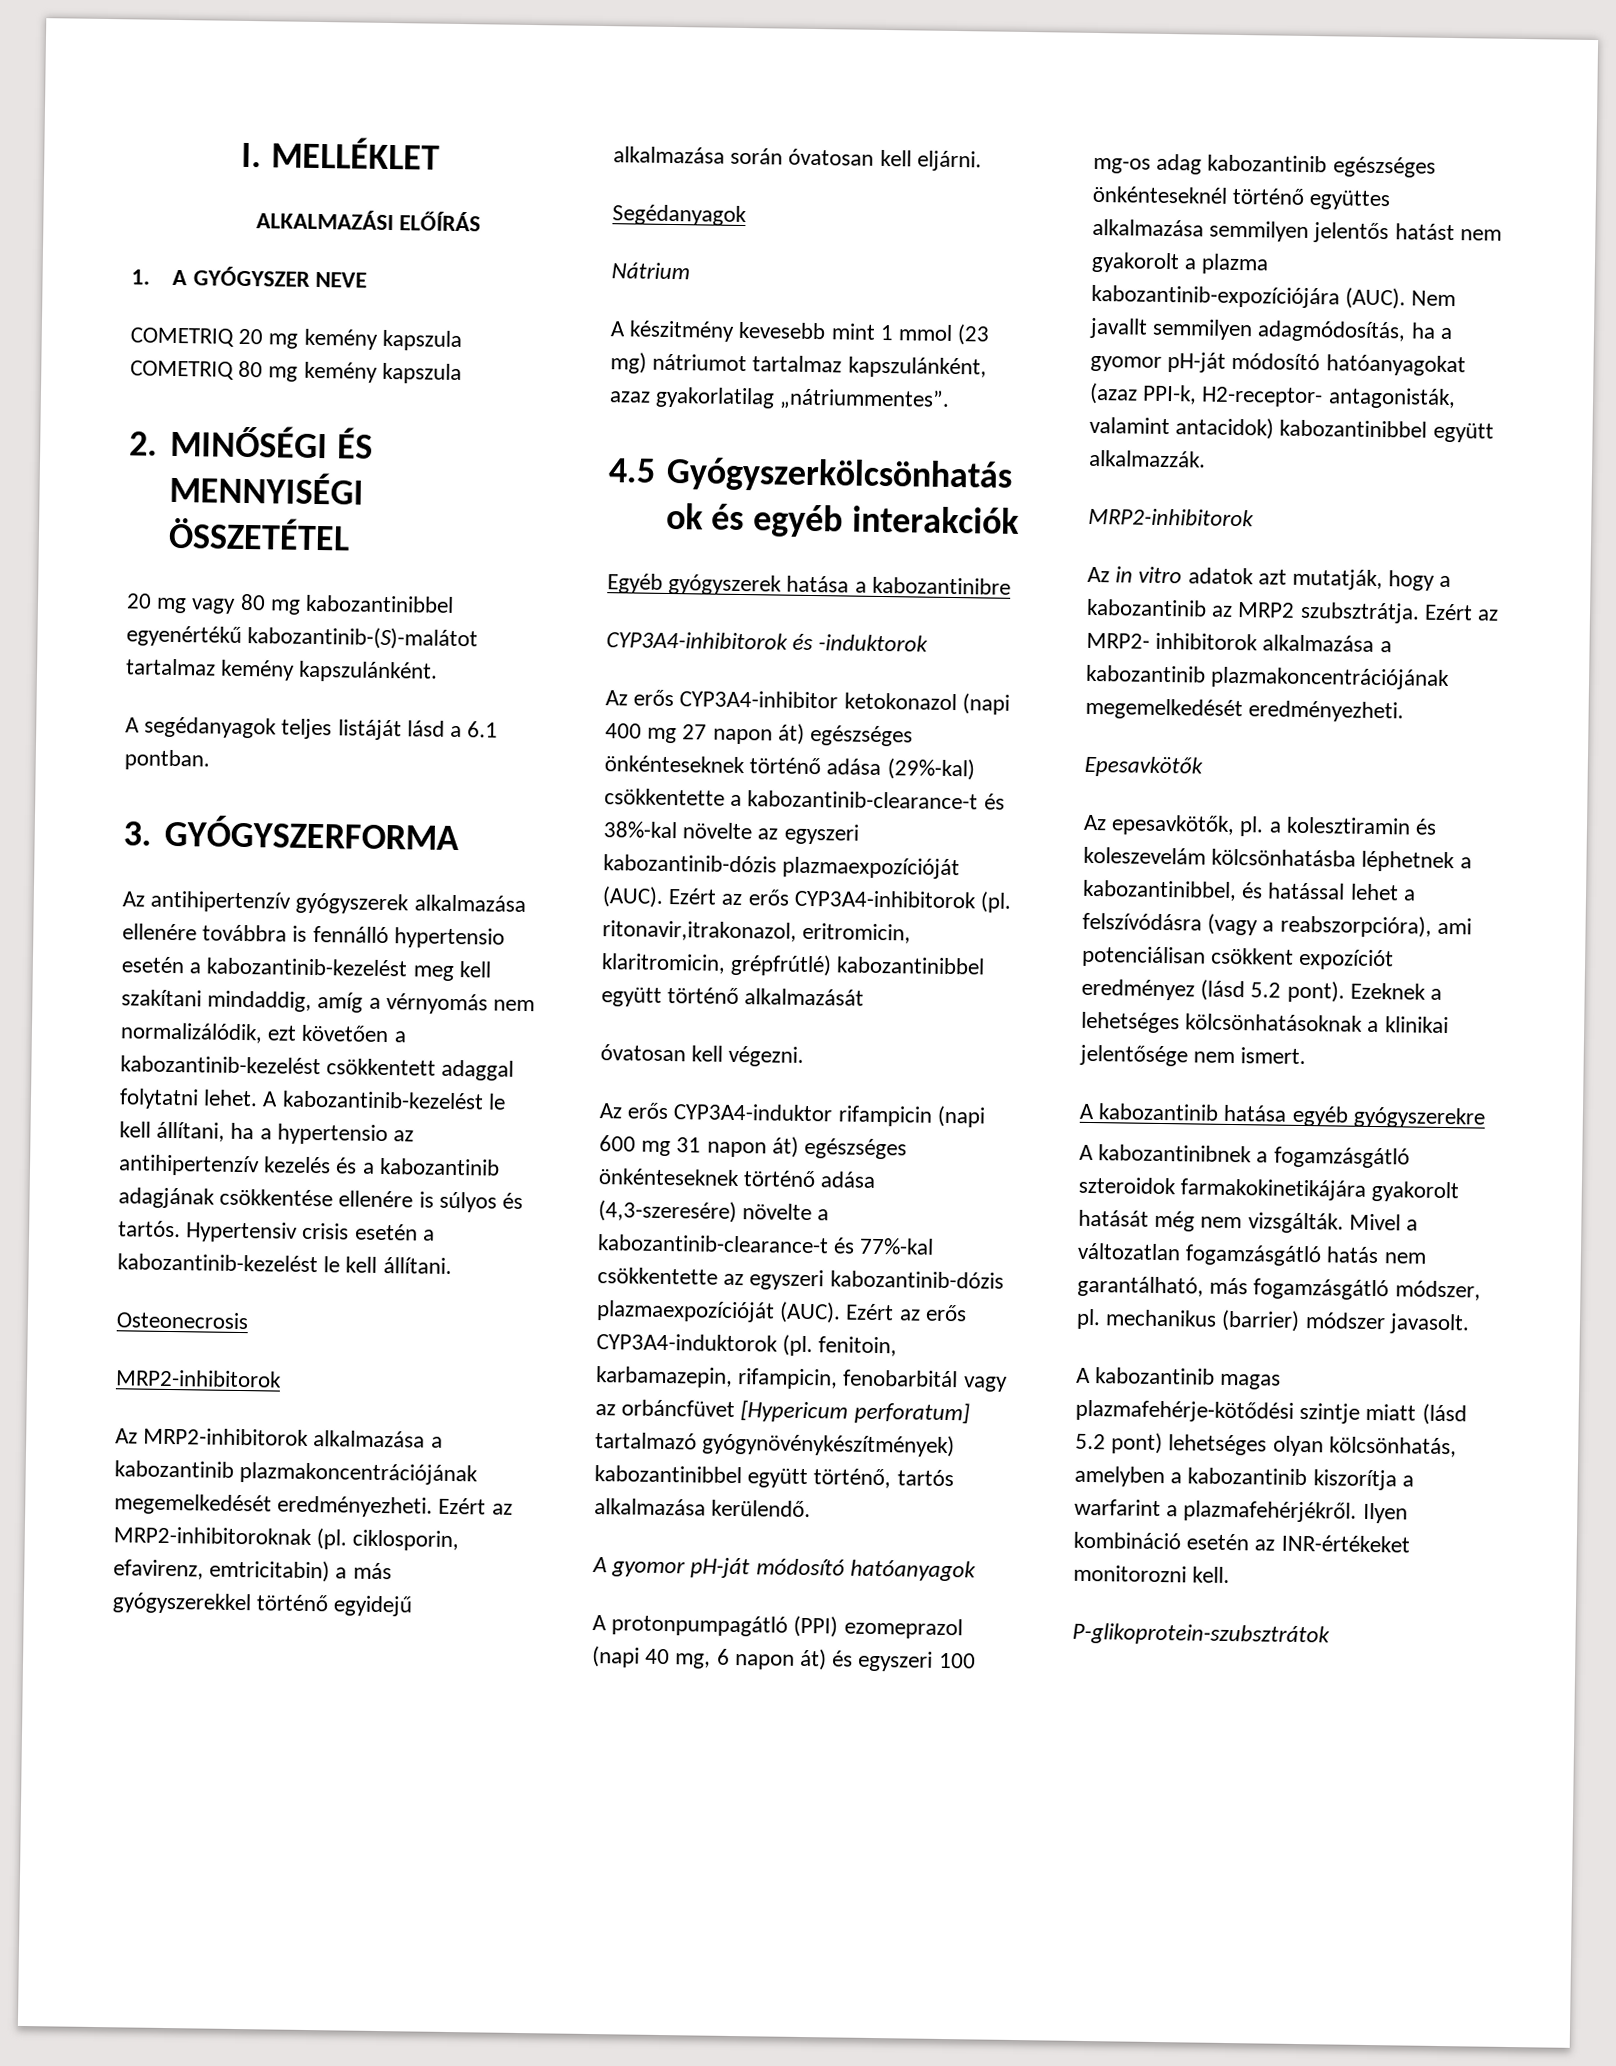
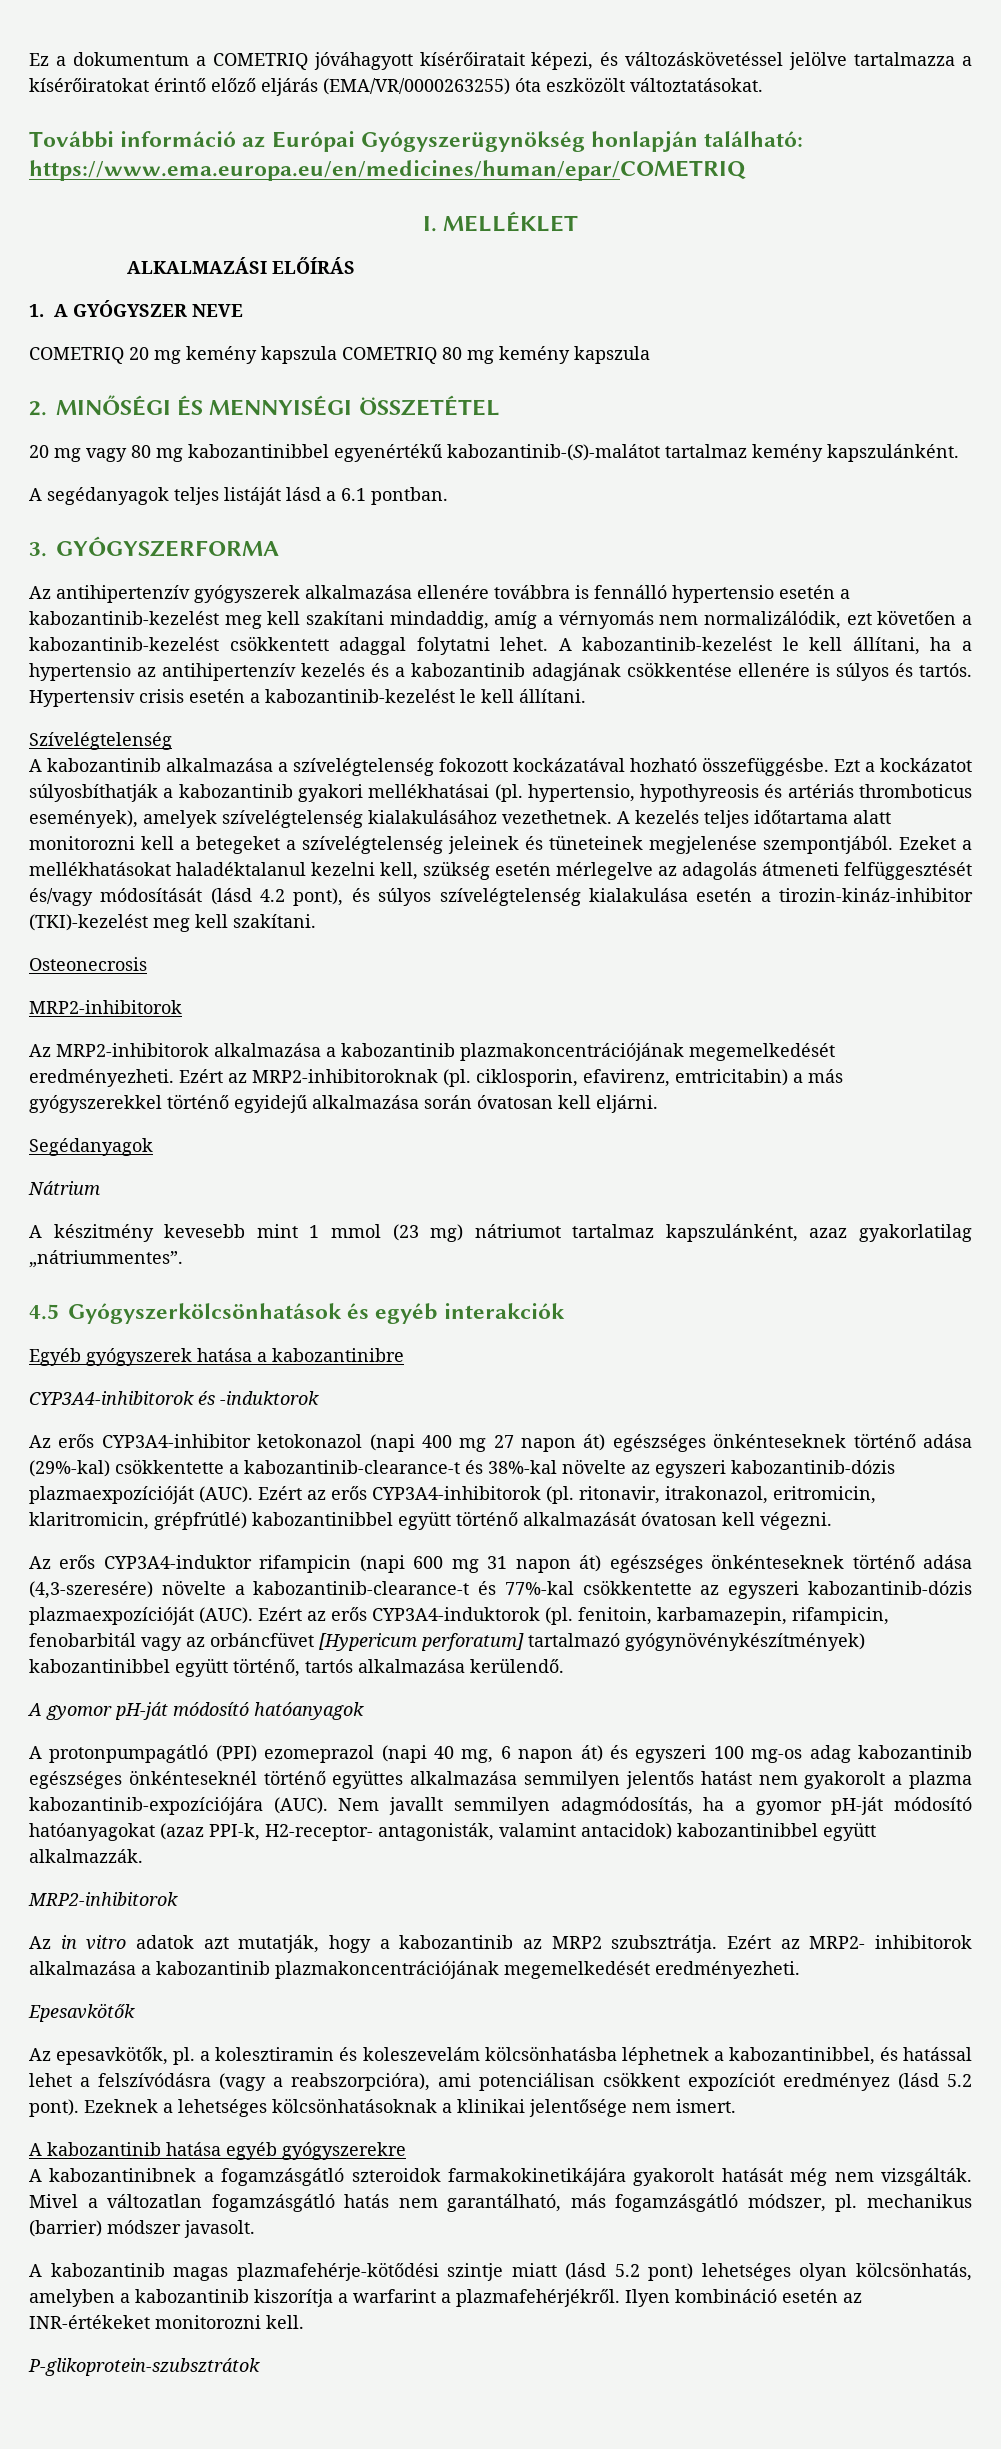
(241, 155) none -> [29,51,972,70] [29,77,763,96] [29,131,804,152] [29,160,746,181] Ez a dokumentum a COMETRIQ jóváhagyott kísérőiratait képezi, és változáskövetéssel jelölve tartalmazza a kísérőiratokat érintő előző eljárás (EMA/VR/0000263255) óta eszközölt változtatásokat. // További információ az Európai Gyógyszerügynökség honlapján található: https://www.ema.europa.eu/en/medicines/human/epar/COMETRIQ //
(452, 1265) none -> [29,732,172,750] [29,757,972,776] [29,784,972,802] [29,810,891,828] [29,835,972,854] [29,861,972,880] [29,888,974,906] [29,914,316,932] // Szívelégtelenség // A kabozantinib alkalmazása a szívelégtelenség fokozott kockázatával hozható összefüggésbe. Ezt a kockázatot súlyosbíthatják a kabozantinib gyakori mellékhatásai (pl. hypertensio, hypothyreosis és artériás thromboticus események), amelyek szívelégtelenség kialakulásához vezethetnek. A kezelés teljes időtartama alatt monitorozni kell a betegeket a szívelégtelenség jeleinek és tüneteinek megjelenése szempontjából. Ezeket a mellékhatásokat haladéktalanul kezelni kell, szükség esetén mérlegelve az adagolás átmeneti felfüggesztését és/vagy módosítását (lásd 4.2 pont), és súlyos szívelégtelenség kialakulása esetén a tirozin-kináz-inhibitor (TKI)-kezelést meg kell szakítani.
[602,920,797,942] ritonavir,itrakonazol, -> [579,1486,768,1504] ritonavir, itrakonazol,
(865, 997) // -> (636, 1519) none

